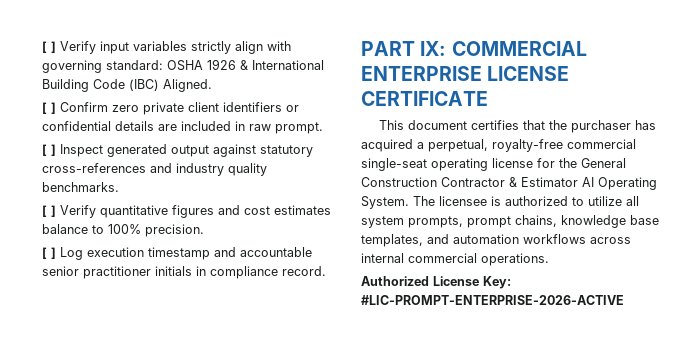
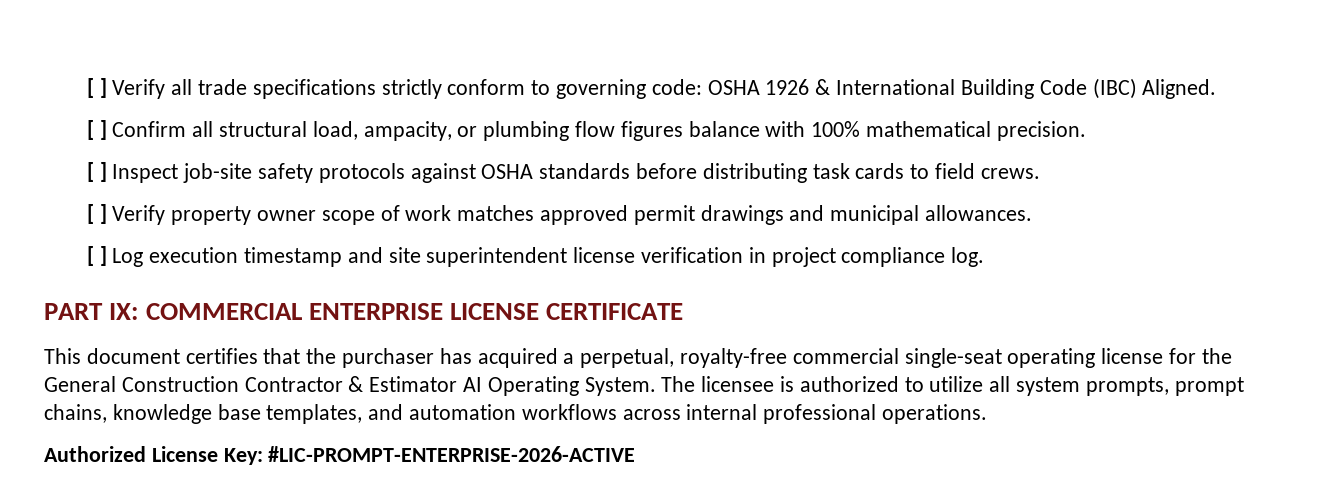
[41,41,291,54] [41,60,163,73] [ ] Verify input variables strictly align with governing standard: -> [86,78,702,99] [ ] Verify all trade specifications strictly conform to governing code:
[111,102,299,115] [41,121,323,134] [41,144,313,157] [41,163,267,176] [41,182,119,192] [41,205,331,218] [41,224,204,237] zero private client identifiers or confidential details are included in raw prompt. // [ ] Inspect generated output against statutory cross-references and industry quality benchmarks. // [ ] Verify quantitative figures and cost estimates balance to 100% precision. -> [192,121,1086,141] [86,162,1040,183] [86,204,1033,225] all structural load, ampacity, or plumbing flow figures balance with 100% mathematical precision. // [ ] Inspect job-site safety protocols against OSHA standards before distributing task cards to field crews. // [ ] Verify property owner scope of work matches approved permit drawings and municipal allowances.
[239,247,312,257] [41,266,326,279] accountable senior practitioner initials in compliance record. -> [388,247,985,267] site superintendent license verification in project compliance log.
[408,253,477,263] commercial -> [763,404,877,424] professional

